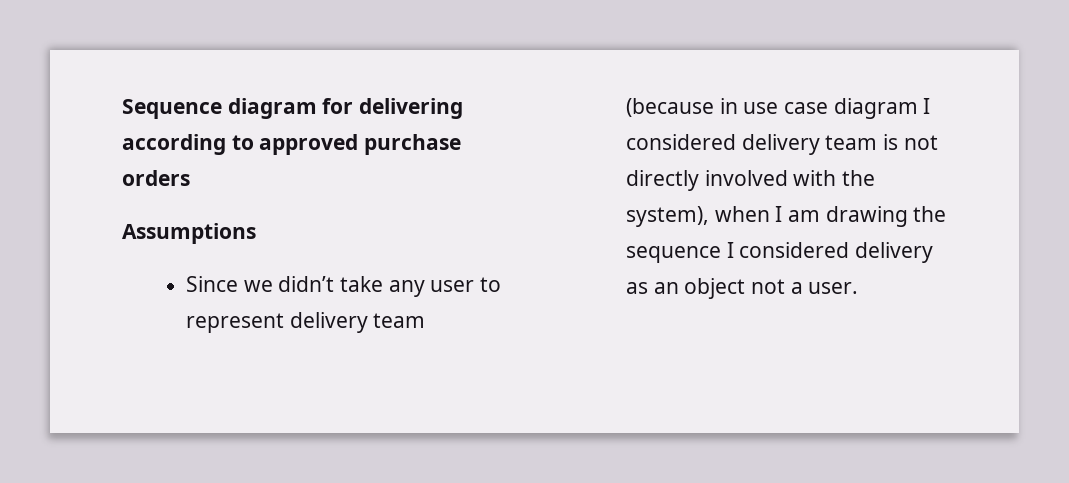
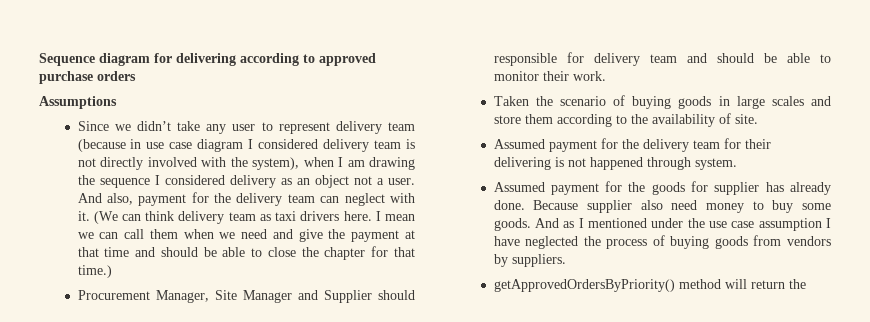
(859, 288) none -> [77,192,415,206] [77,211,415,224] [77,229,415,242] [77,246,415,260] [77,265,112,278] [77,290,415,303] [493,52,831,66] [493,71,606,81] [493,95,831,109] [493,113,758,127] [493,138,771,152] [493,157,737,170] [493,181,831,195] [493,200,831,213] [493,218,831,231] [493,235,831,249] [493,254,566,267] [493,279,806,292] And also, payment for the delivery team can neglect with it. (We can think delivery team as taxi drivers here. I mean we can call them when we need and give the payment at that time and should be able to close the chapter for that time.) // Procurement Manager, Site Manager and Supplier should responsible for delivery team and should be able to monitor their work. // Taken the scenario of buying goods in large scales and store them according to the availability of site. // Assumed payment for the delivery team for their delivering is not happened through system. // Assumed payment for the goods for supplier has already done. Because supplier also need money to buy some goods. And as I mentioned under the use case assumption I have neglected the process of buying goods from vendors by suppliers. // getApprovedOrdersByPriority() method will return the

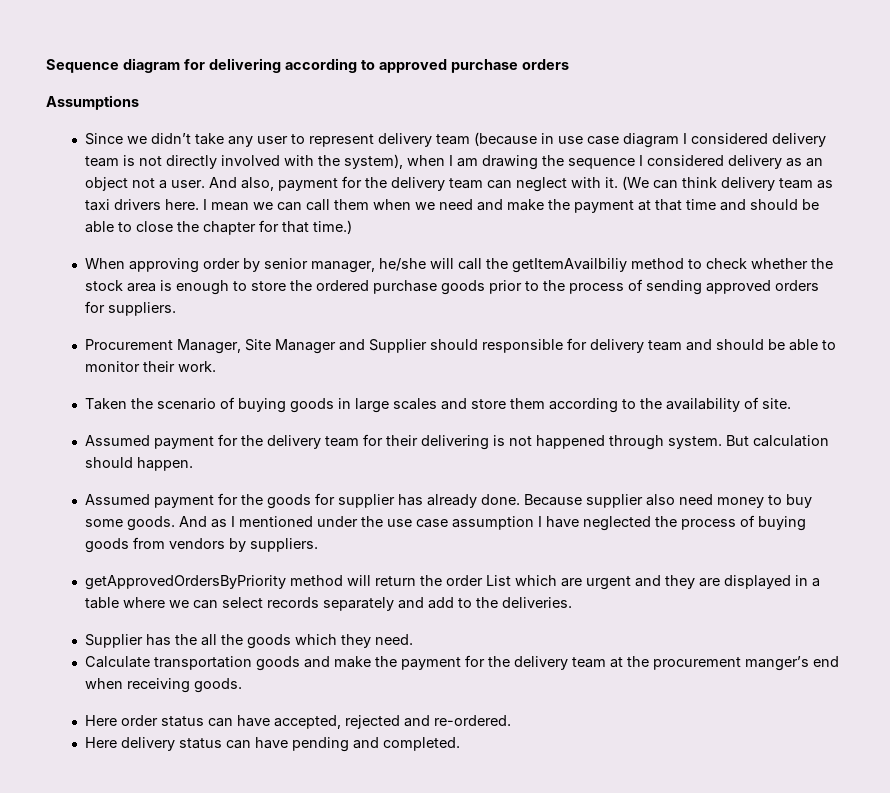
[298,229,323,242] give -> [507,199,545,211] make
(112, 271) none -> [85,258,834,273] [85,279,820,295] [85,301,177,316] // When approving order by senior manager, he/she will call the getItemAvailbiliy method to check whether the stock area is enough to store the ordered purchase goods prior to the process of sending approved orders for suppliers.
(737, 164) none -> [726,435,830,447] [85,457,194,471] But calculation should happen.
[493,279,675,292] getApprovedOrdersByPriority() -> [85,575,287,590] getApprovedOrdersByPriority
(806, 284) none -> [446,575,821,590] [85,597,573,611] [85,634,414,649] [85,655,840,671] [85,678,243,693] [85,715,512,729] [85,737,461,752] order List which are urgent and they are displayed in a table where we can select records separately and add to the deliveries. // Supplier has the all the goods which they need. // Calculate transportation goods and make the payment for the delivery team at the procurement manger’s end when receiving goods. // Here order status can have accepted, rejected and re-ordered. // Here delivery status can have pending and completed.

